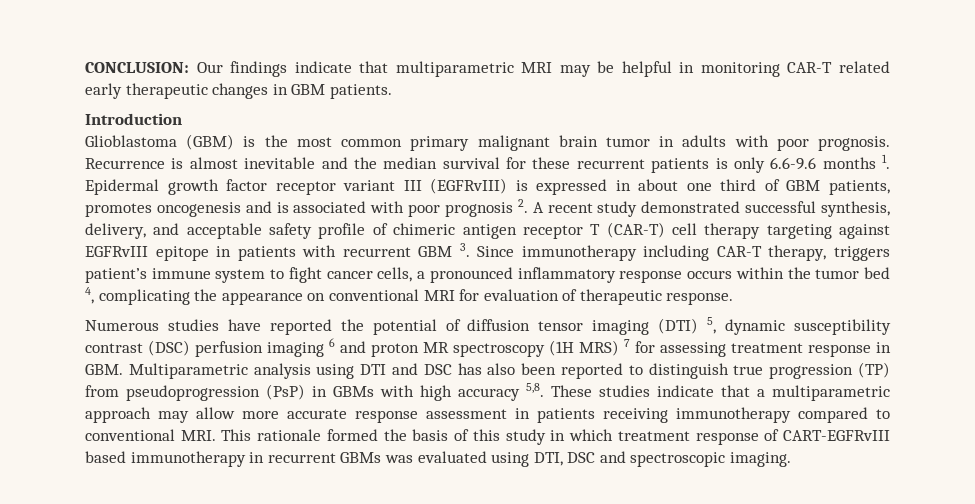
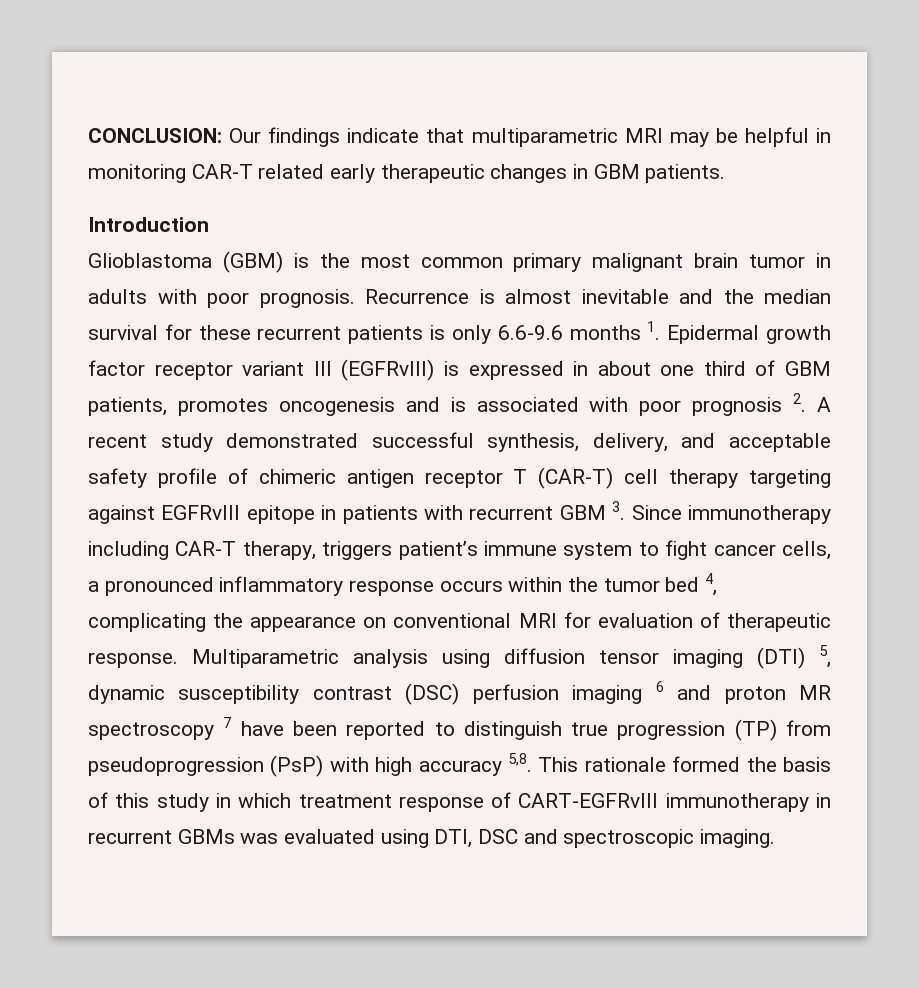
[85,319,461,335] // Numerous studies have reported the potential of -> [192,649,490,668] Multiparametric analysis using
[549,339,891,357] [85,363,516,379] (1H MRS) 7 for assessing treatment response in GBM. Multiparametric analysis using DTI and DSC has also -> [223,717,284,736] 7 have
[312,386,374,397] in GBMs -> (324, 766) none
[551,385,890,401] [85,407,890,423] [85,429,216,441] These studies indicate that a multiparametric approach may allow more accurate response assessment in patients receiving immunotherapy compared to conventional MRI. -> (532, 762) none
[85,451,126,463] based -> (659, 800) none

